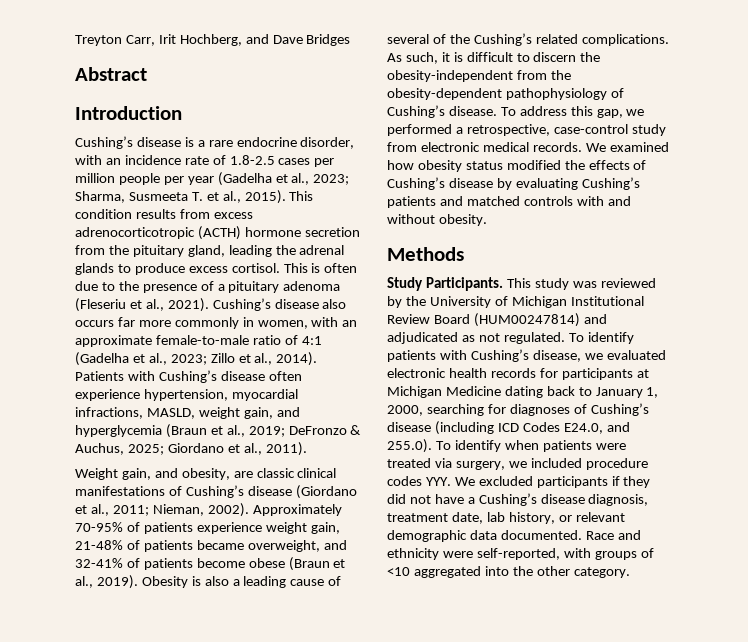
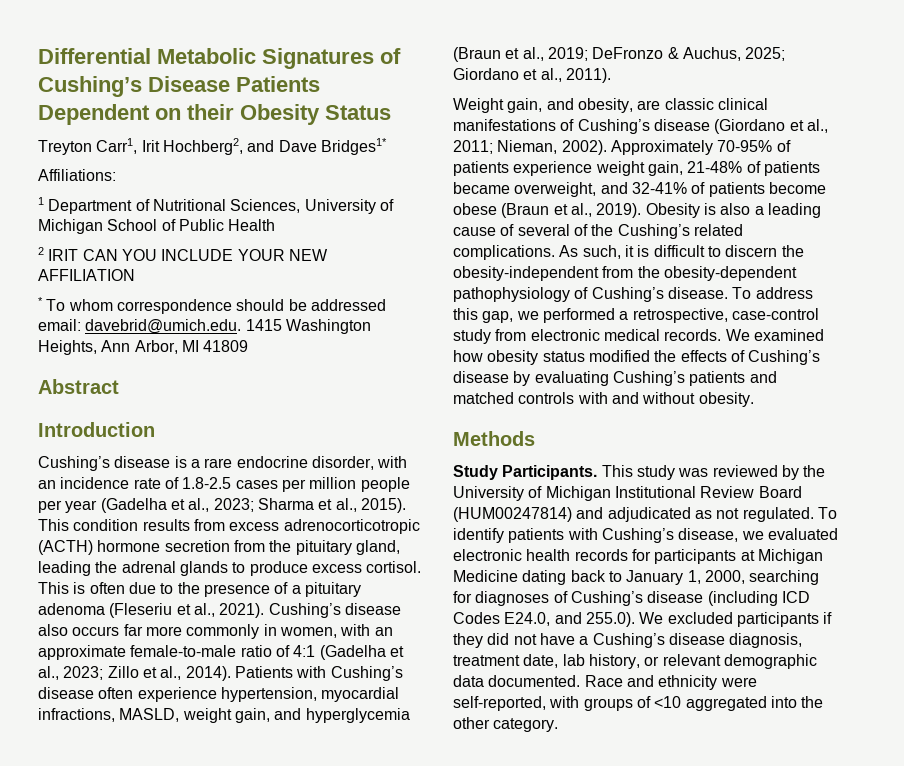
[75,34,351,46] Treyton Carr, Irit Hochberg, and Dave Bridges -> [38,48,401,69] [38,76,320,97] [38,104,391,125] [38,138,387,155] [38,169,116,181] [38,197,394,214] [38,219,276,234] [38,247,328,261] [38,269,135,281] [38,297,386,314] [38,319,371,334] [38,340,249,355] Differential Metabolic Signatures of Cushing’s Disease Patients Dependent on their Obesity Status // Treyton Carr1, Irit Hochberg2, and Dave Bridges1* // Affiliations: // 1 Department of Nutritional Sciences, University of Michigan School of Public Health // 2 IRIT CAN YOU INCLUDE YOUR NEW AFFILIATION // * To whom correspondence should be addressed email: davebrid@umich.edu. 1415 Washington Heights, Ann Arbor, MI 41809
[75,191,203,203] Sharma, Susmeeta T. -> [257,498,314,510] Sharma
[435,440,626,452] [387,458,648,470] [387,476,451,486] To identify when patients were treated via surgery, we included procedure codes YYY. -> (635, 619) none

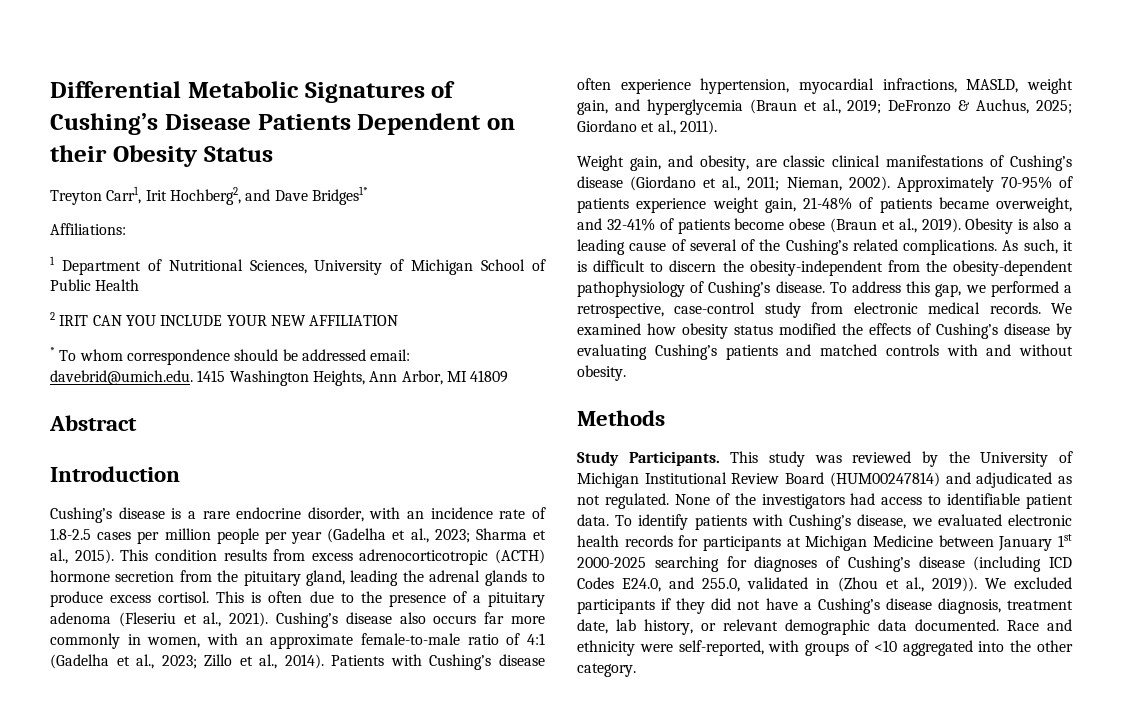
(814, 514) none -> [674,493,1073,509] [577,514,609,526] None of the investigators had access to identifiable patient data.
[522,570,745,585] dating back to January 1, 2000, -> [938,534,1072,551] [577,557,646,568] between January 1st 2000-2025
[585,612,635,627] 255.0). -> [702,577,977,592] 255.0, validated in (Zhou et al., 2019)).

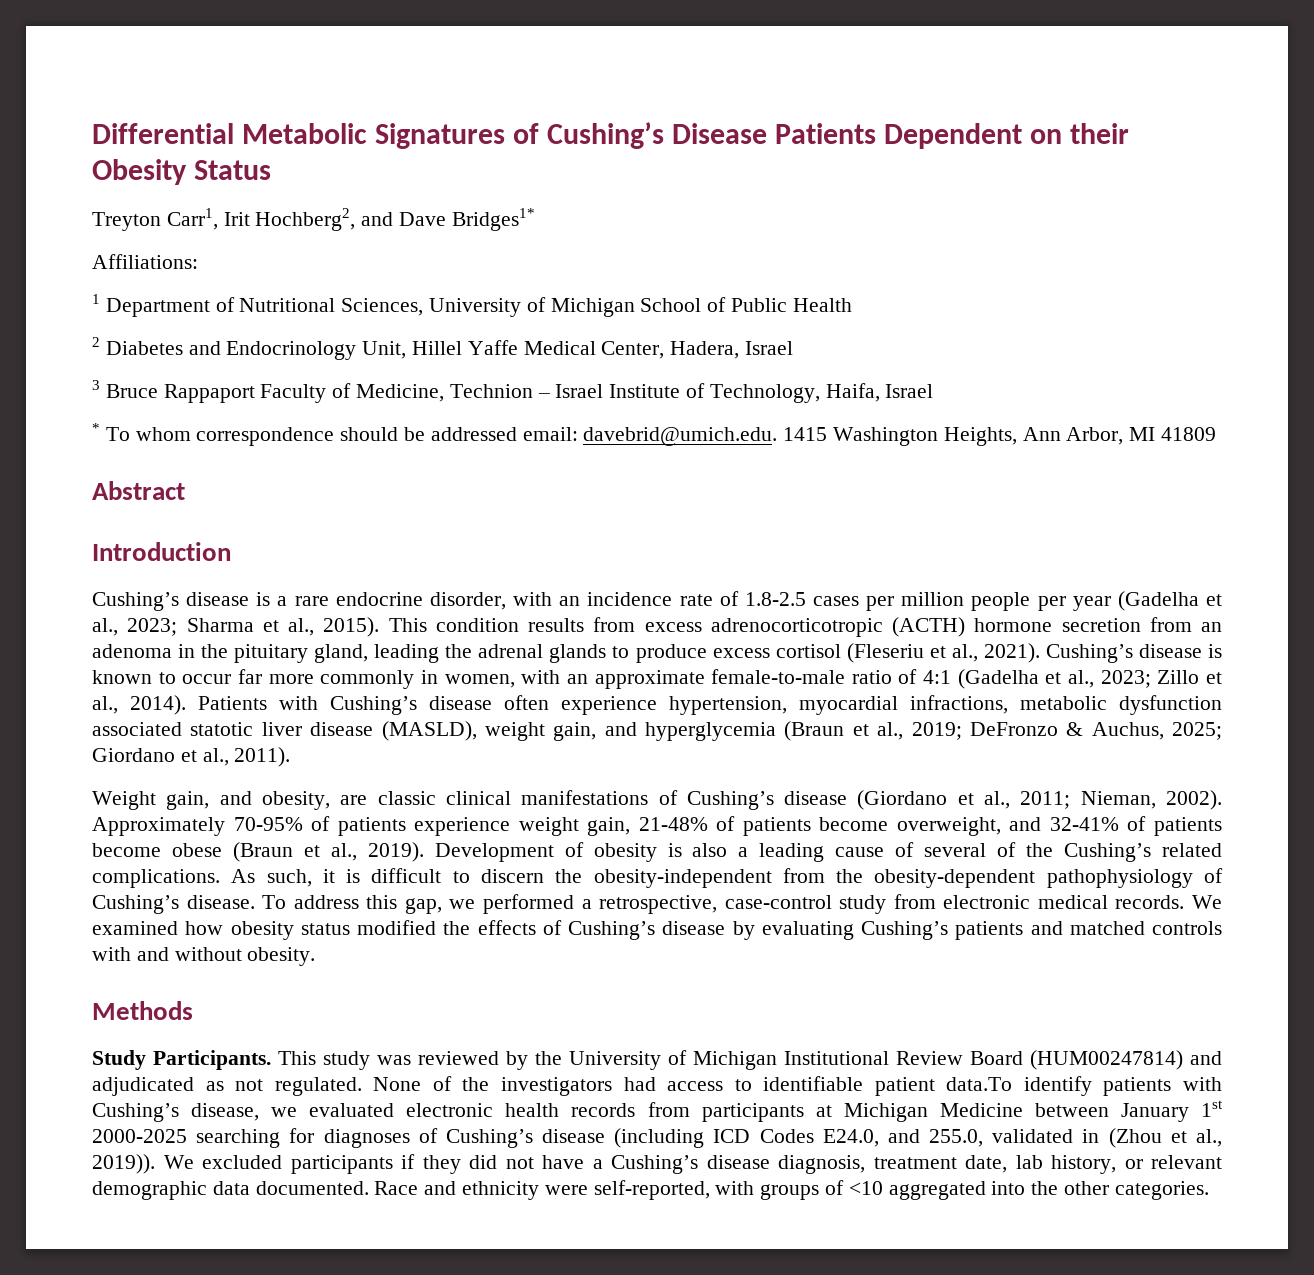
[59,315,399,326] IRIT CAN YOU INCLUDE YOUR NEW AFFILIATION -> [105,340,794,360] [92,380,934,403] Diabetes and Endocrinology Unit, Hillel Yaffe Medical Center, Hadera, Israel // 3 Bruce Rappaport Faculty of Medicine, Technion – Israel Institute of Technology, Haifa, Israel
(212, 576) none -> [1201,622,1222,632] [92,644,196,658] an adenoma in
[158,591,545,607] [50,612,111,624] cortisol. This is often due to the presence of a pituitary adenoma -> [775,644,841,658] cortisol
[399,612,477,624] also occurs -> [1208,644,1222,658] [92,670,232,684] is known to occur
[966,79,1019,93] MASLD, -> [1020,695,1222,715] [92,721,477,741] metabolic dysfunction associated statotic liver disease (MASLD),
[938,197,989,209] became -> [819,817,889,831] become
[965,218,1014,234] Obesity -> [434,842,657,862] Development of obesity
[577,514,633,526] data. To -> [946,1077,1013,1091] data.To
[678,535,699,547] for -> [647,1102,690,1117] from
[577,663,636,677] category. -> [1114,1181,1209,1200] categories.

